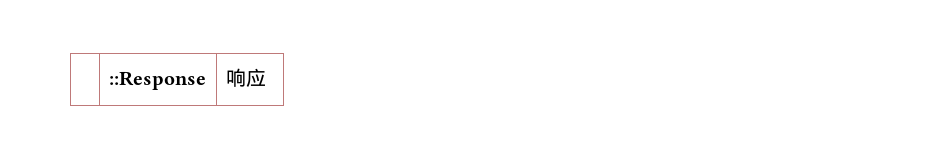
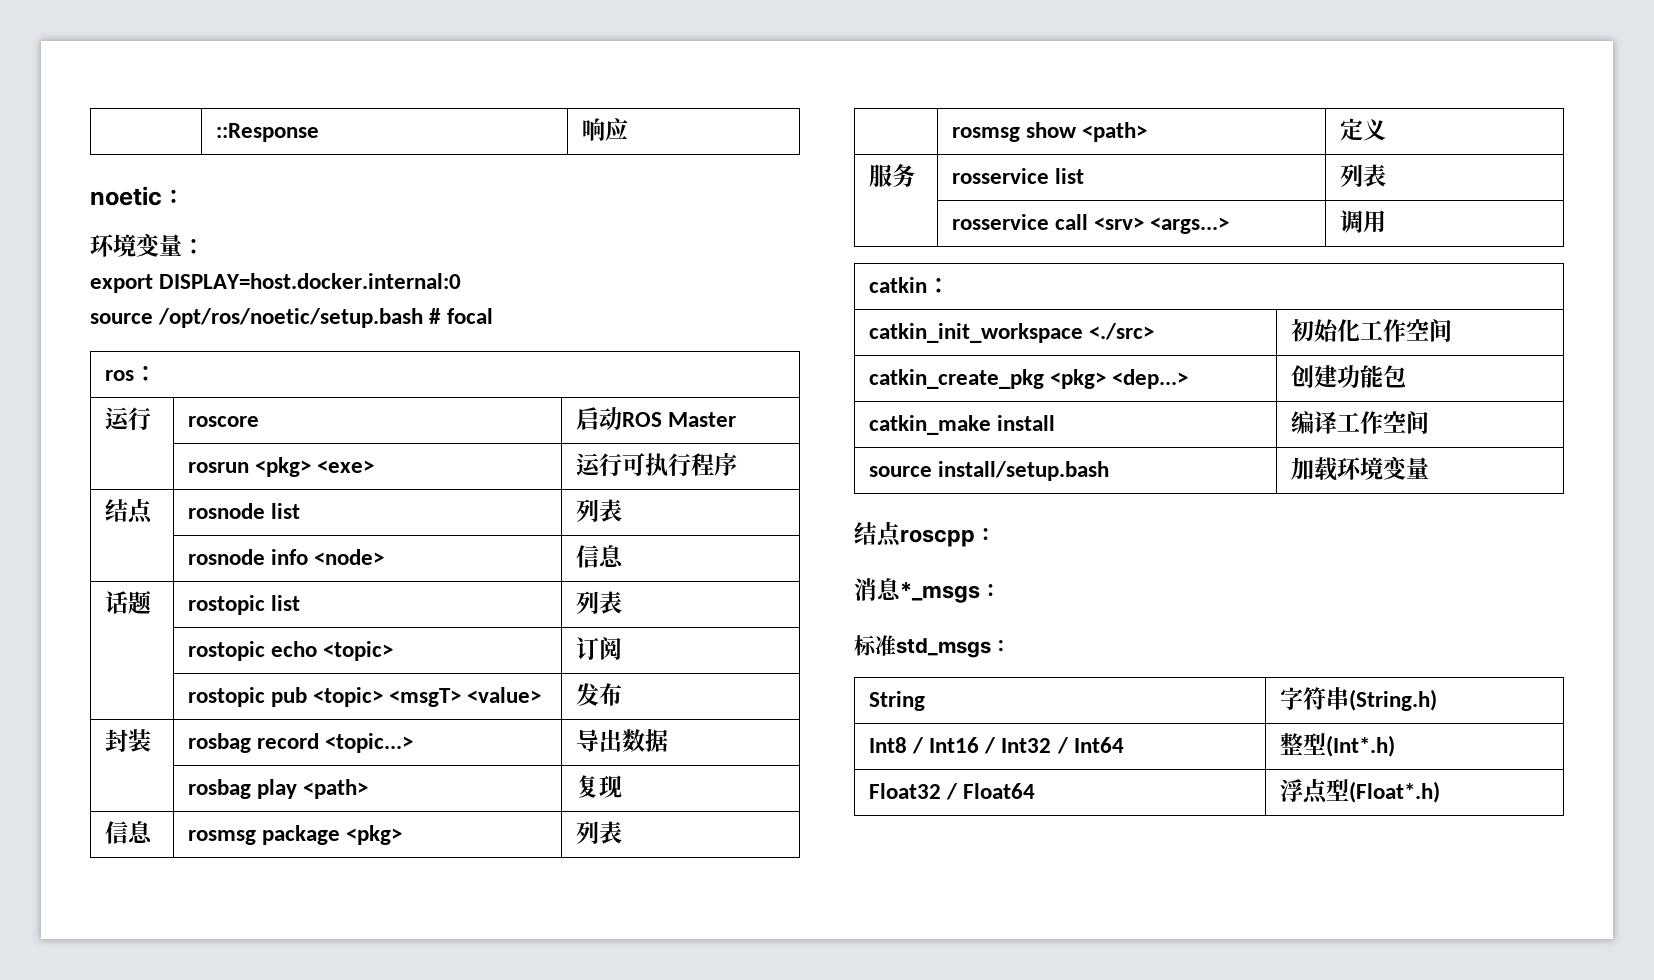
(266, 77) none -> [90,186,185,206] [90,233,205,257] [90,273,462,293] [90,308,493,328] [104,366,157,381] [104,407,151,431] [187,416,259,427] [575,407,736,430] [187,457,374,477] [575,453,737,477] [104,498,153,524] [187,503,300,519] [575,499,622,522] [187,549,384,565] [575,545,624,568] [104,590,151,614] [187,595,300,615] [575,591,622,614] [187,641,393,661] [575,637,622,660] [187,687,542,707] [575,683,622,706] [104,729,151,752] [187,733,413,753] [575,729,668,752] [187,779,368,799] [575,775,622,798] [104,821,153,844] [187,825,402,845] [575,821,622,844] [951,122,1147,142] [1339,118,1386,141] [868,164,915,187] [951,168,1084,184] [1339,164,1386,187] [951,214,1230,234] [1339,210,1386,233] [868,277,950,293] [868,323,1154,343] [1290,319,1452,342] [868,369,1188,389] [1290,365,1406,388] [868,415,1055,435] [1290,411,1429,434] [868,461,1109,481] [1290,456,1429,481] [854,522,996,547] [854,578,1001,603] [854,635,1011,658] [868,691,925,711] [1279,687,1437,711] [868,737,1124,754] [1279,733,1395,757] [868,783,1035,800] [1279,778,1440,804] // noetic： // 环境变量： // export DISPLAY=host.docker.internal:0 // source /opt/ros/noetic/setup.bash # focal // ros： // 运行 | roscore | 启动ROS Master // | rosrun <pkg> <exe> | 运行可执行程序 // 结点 | rosnode list | 列表 // | rosnode info <node> | 信息 // 话题 | rostopic list | 列表 // | rostopic echo <topic> | 订阅 // | rostopic pub <topic> <msgT> <value> | 发布 // 封装 | rosbag record <topic...> | 导出数据 // | rosbag play <path> | 复现 // 信息 | rosmsg package <pkg> | 列表 // | rosmsg show <path> | 定义 // 服务 | rosservice list | 列表 // | rosservice call <srv> <args...> | 调用 // catkin： // catkin_init_workspace <./src> | 初始化工作空间 // catkin_create_pkg <pkg> <dep...> | 创建功能包 // catkin_make install | 编译工作空间 // source install/setup.bash | 加载环境变量 // 结点roscpp： // 消息*_msgs： // 标准std_msgs： // String | 字符串(String.h) // Int8 / Int16 / Int32 / Int64 | 整型(Int*.h) // Float32 / Float64 | 浮点型(Float*.h)

